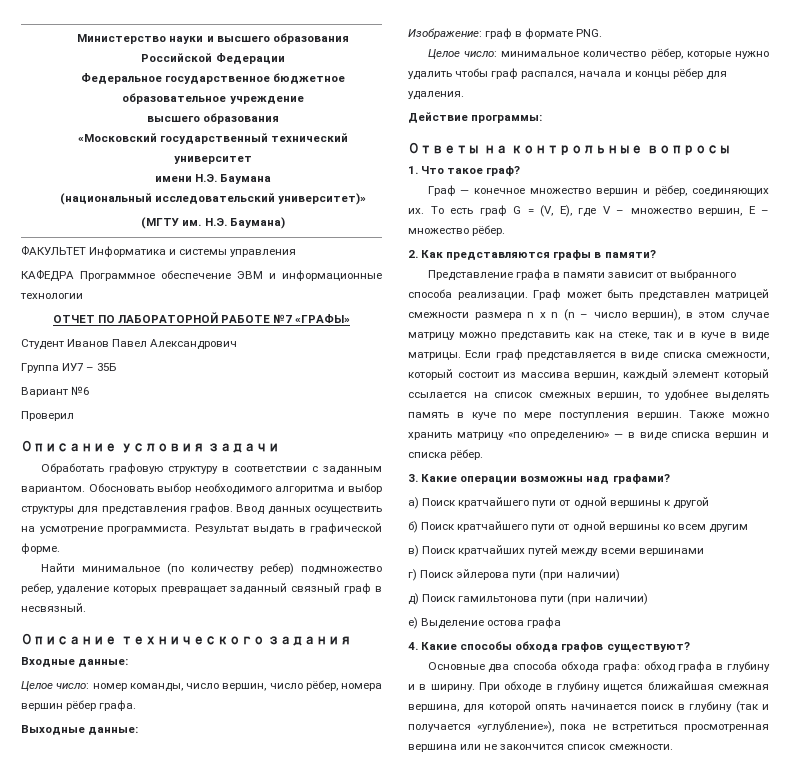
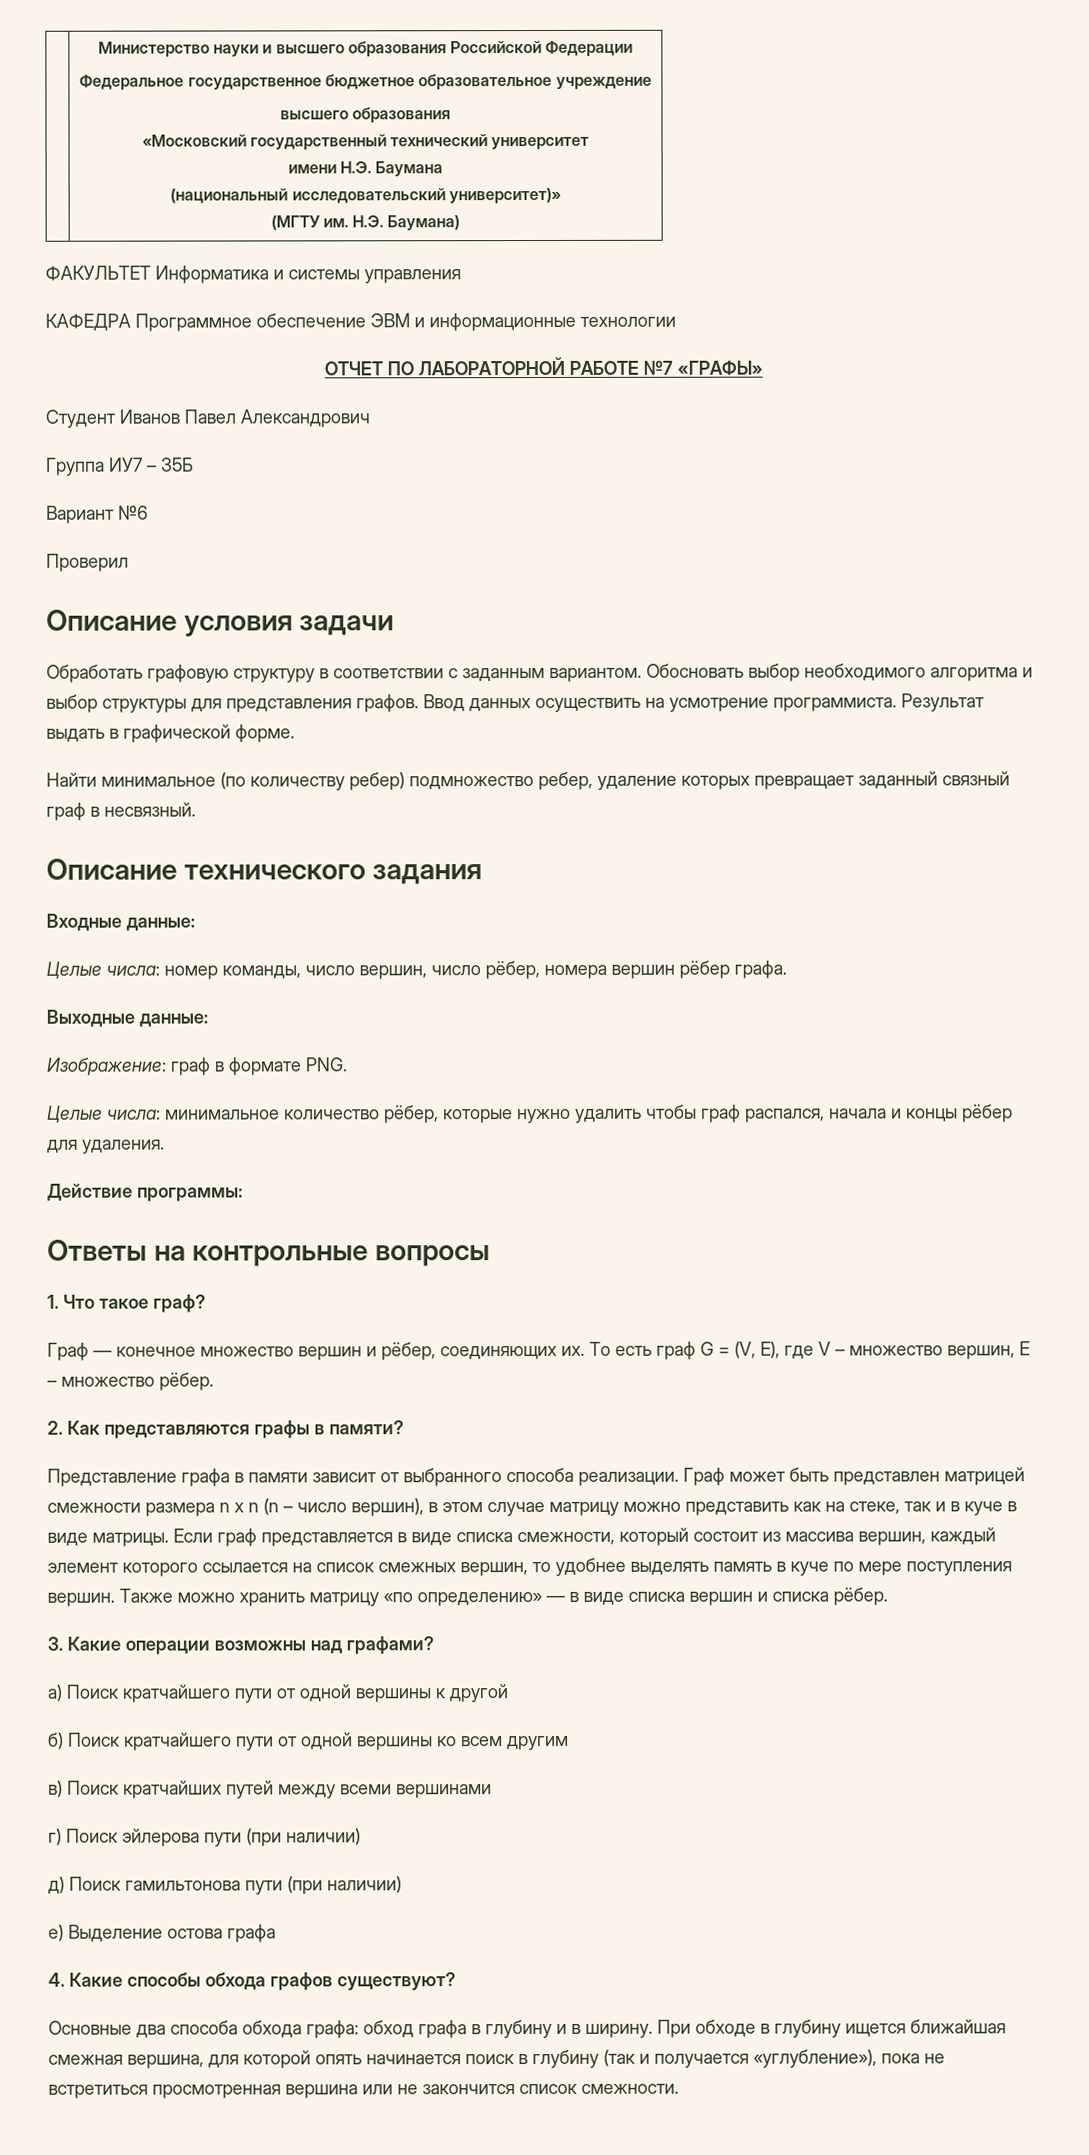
[21,681,90,691] Целое число: -> [46,961,160,979] Целые числа:
[427,49,497,59] Целое число: -> [47,1105,161,1123] Целые числа:
[724,369,769,380] который -> [122,1562,198,1577] которого

